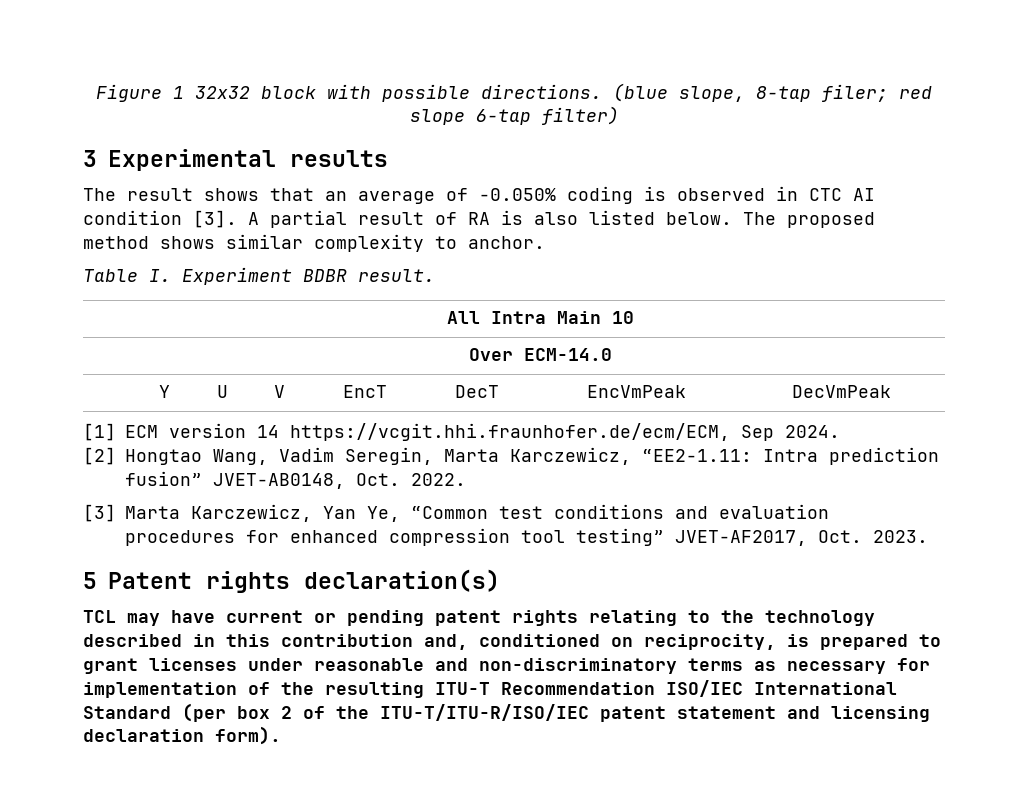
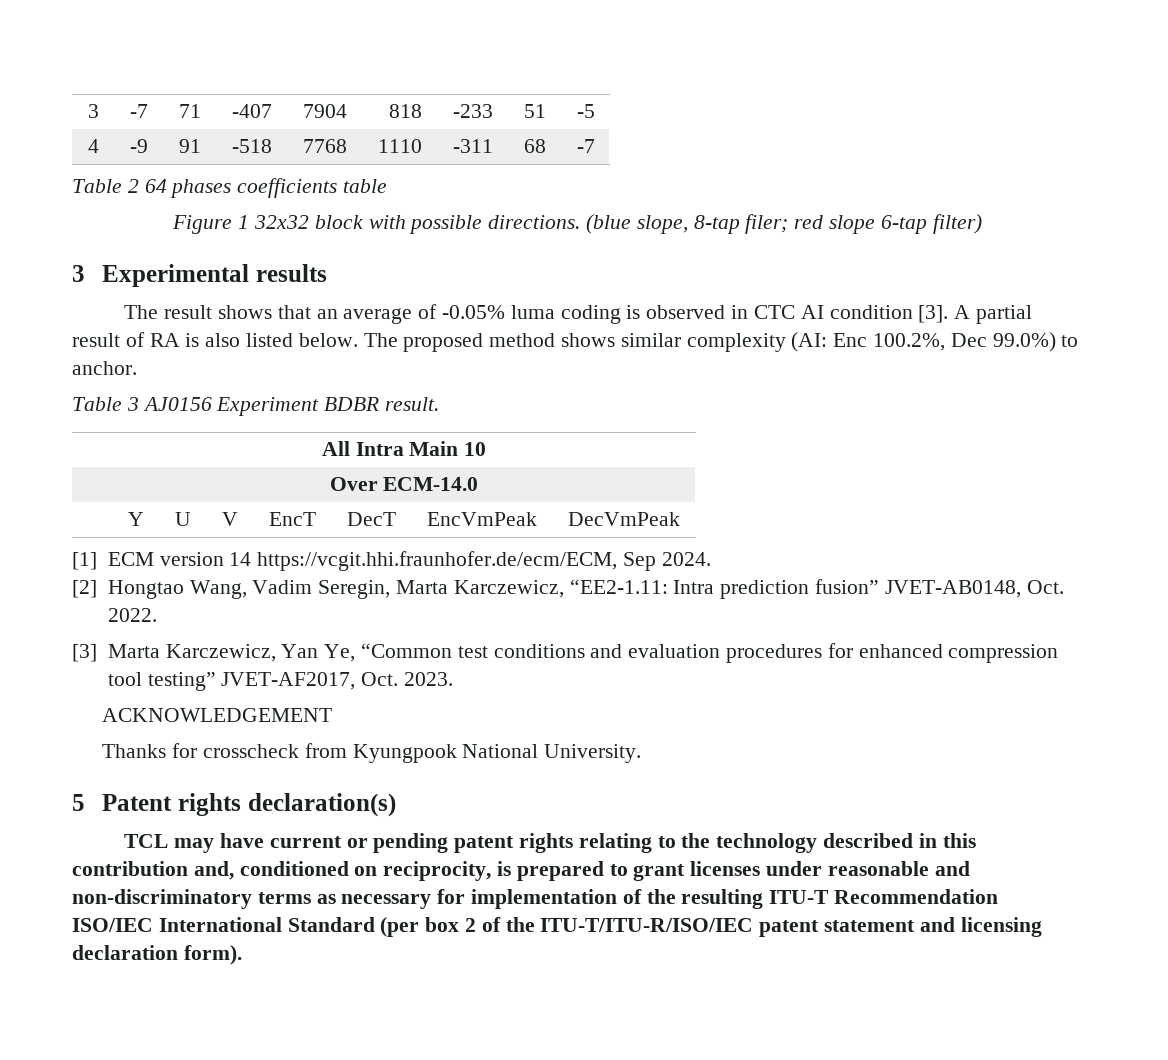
(96, 93) none -> [88,104,100,118] [130,104,149,118] [179,104,202,118] [232,104,273,118] [303,104,348,118] [389,104,423,118] [453,104,494,118] [524,104,547,118] [577,104,596,118] [88,139,100,153] [130,139,149,153] [179,139,202,153] [232,139,273,153] [303,139,348,153] [378,139,423,153] [453,139,494,153] [524,139,547,153] [577,139,596,153] [72,178,388,198] 3 | -7 | 71 | -407 | 7904 | 818 | -233 | 51 | -5 // 4 | -9 | 91 | -518 | 7768 | 1110 | -311 | 68 | -7 // Table 2 64 phases coefficients table //
[479,188,556,201] -0.050% -> [442,305,555,319] -0.05% luma
(424, 243) none -> [791,332,1056,352] (AI: Enc 100.2%, Dec 99.0%)
[149,269,171,282] I. -> [126,397,212,411] 3 AJ0156
(928, 536) none -> [102,708,333,722] [102,743,642,763] // ACKNOWLEDGEMENT // Thanks for crosscheck from Kyungpook National University.

